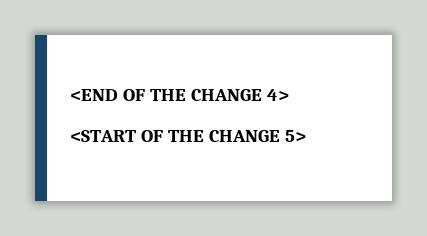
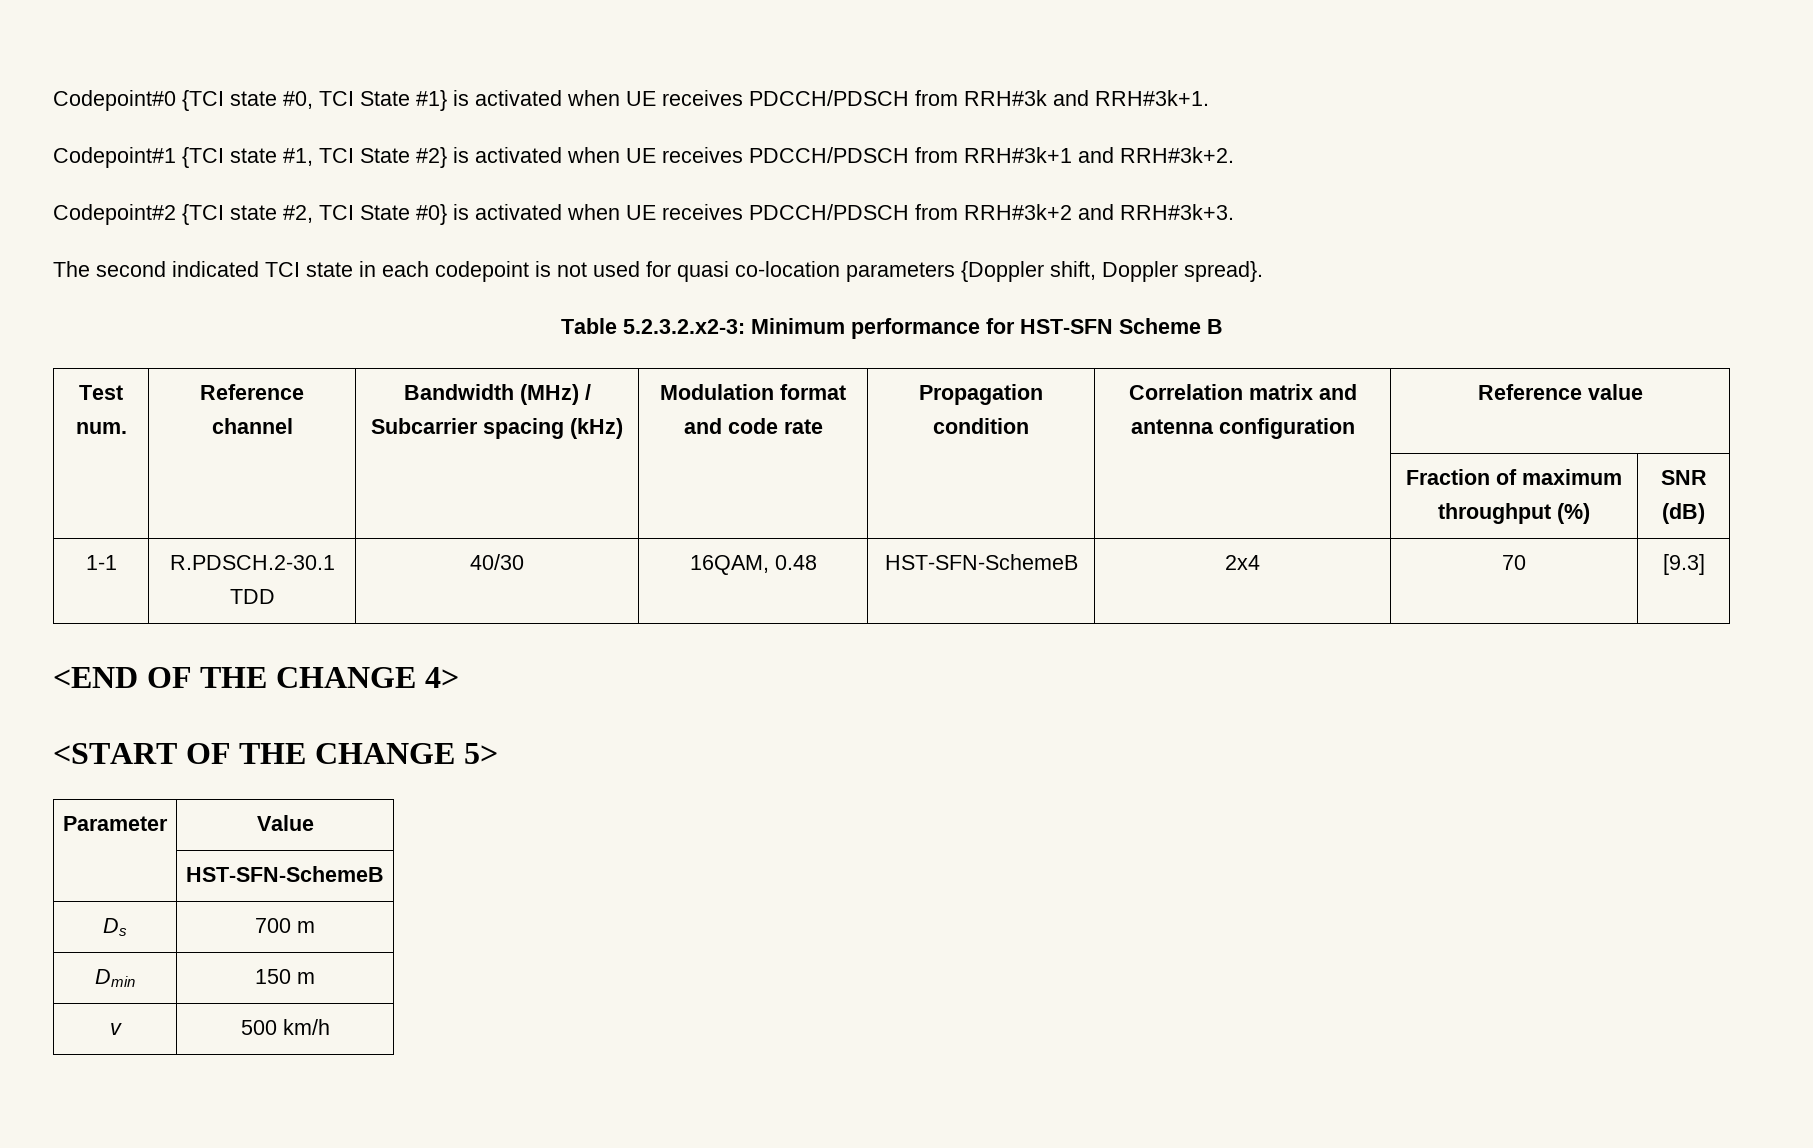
(70, 95) none -> [53,90,1209,111] [53,147,1234,168] [53,204,1234,225] [53,261,1263,282] [561,318,1223,339] [79,385,123,400] [75,422,127,434] [200,384,304,400] [211,418,293,434] [403,384,591,405] [371,418,623,439] [659,384,846,400] [683,418,823,434] [918,384,1043,405] [932,418,1029,434] [1128,384,1357,400] [1130,418,1355,439] [1477,384,1643,400] [1406,469,1622,485] [1438,503,1590,524] [1660,470,1707,485] [1662,503,1705,524] [85,555,117,570] [169,555,335,570] [229,589,275,604] [470,554,524,570] [689,555,817,575] [884,554,1078,570] [1225,555,1260,570] [1502,555,1526,570] [1662,554,1705,575] Codepoint#0 {TCI state #0, TCI State #1} is activated when UE receives PDCCH/PDSCH from RRH#3k and RRH#3k+1. // Codepoint#1 {TCI state #1, TCI State #2} is activated when UE receives PDCCH/PDSCH from RRH#3k+1 and RRH#3k+2. // Codepoint#2 {TCI state #2, TCI State #0} is activated when UE receives PDCCH/PDSCH from RRH#3k+2 and RRH#3k+3. // The second indicated TCI state in each codepoint is not used for quasi co-location parameters {Doppler shift, Doppler spread}. // Table 5.2.3.2.x2-3: Minimum performance for HST-SFN Scheme B // Test num. | Reference channel | Bandwidth (MHz) / Subcarrier spacing (kHz) | Modulation format and code rate | Propagation condition | Correlation matrix and antenna configuration | Reference value // | | | | | | Fraction of maximum throughput (%) | SNR (dB) // 1-1 | R.PDSCH.2-30.1 TDD | 40/30 | 16QAM, 0.48 | HST-SFN-SchemeB | 2x4 | 70 | [9.3] //
(306, 136) none -> [63,816,168,831] [256,815,314,831] [186,866,384,882] [103,918,127,936] [255,918,315,933] [95,969,135,987] [255,969,315,984] [109,1023,122,1035] [240,1019,330,1035] // Parameter | Value // | HST-SFN-SchemeB // Ds | 700 m // Dmin | 150 m // v | 500 km/h

